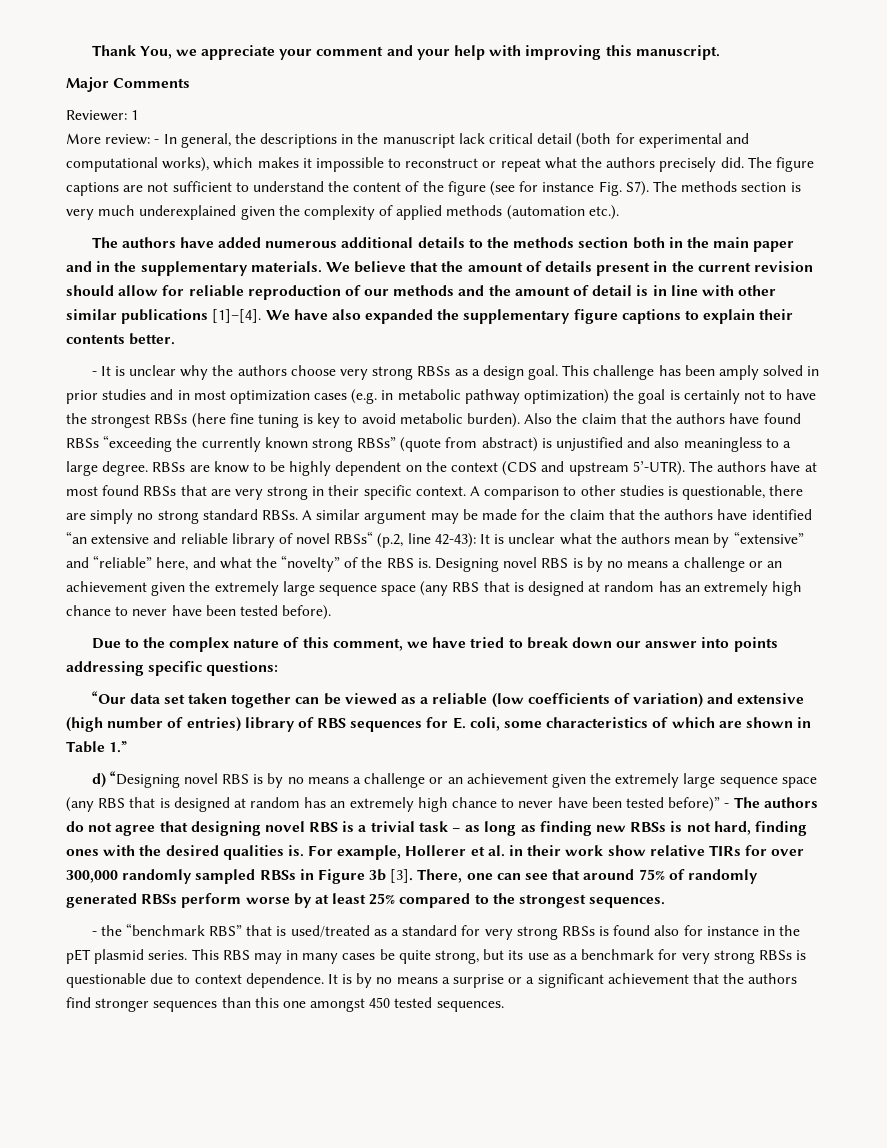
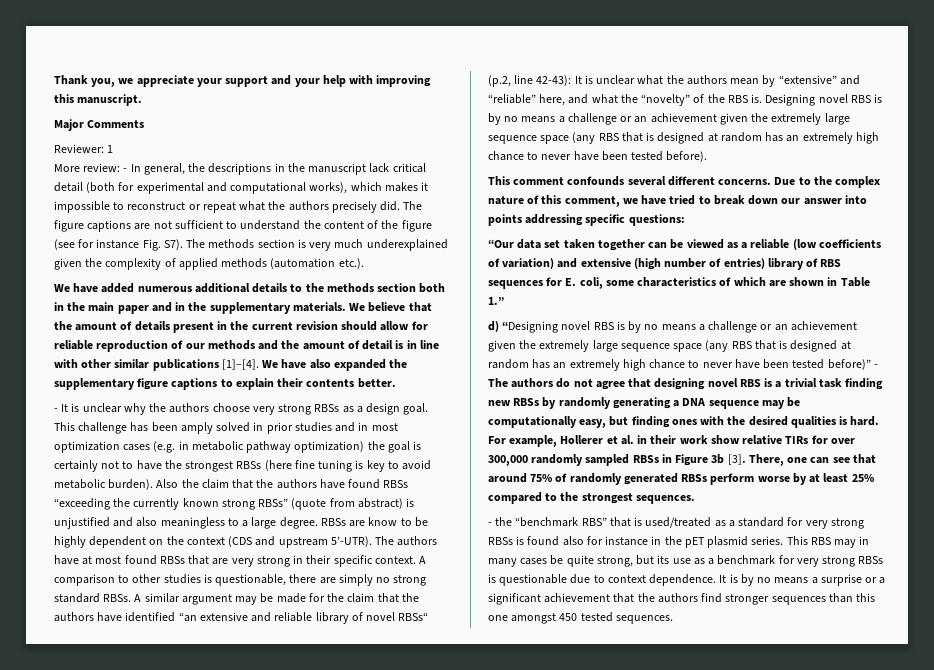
[139,46,172,59] You, -> [91,78,116,87] you,
[316,46,384,56] comment -> [225,76,269,87] support
[91,237,176,248] The authors -> [54,284,70,292] We
(332, 612) none -> [488,176,772,186] This comment confounds several different concerns.
[452,821,751,836] – as long as finding new RBSs is not hard, -> [845,378,884,390] [488,397,801,409] [488,416,629,428] finding new RBSs by randomly generating a DNA sequence may be computationally easy, but
[287,845,304,857] is. -> [839,416,880,426] is hard.

